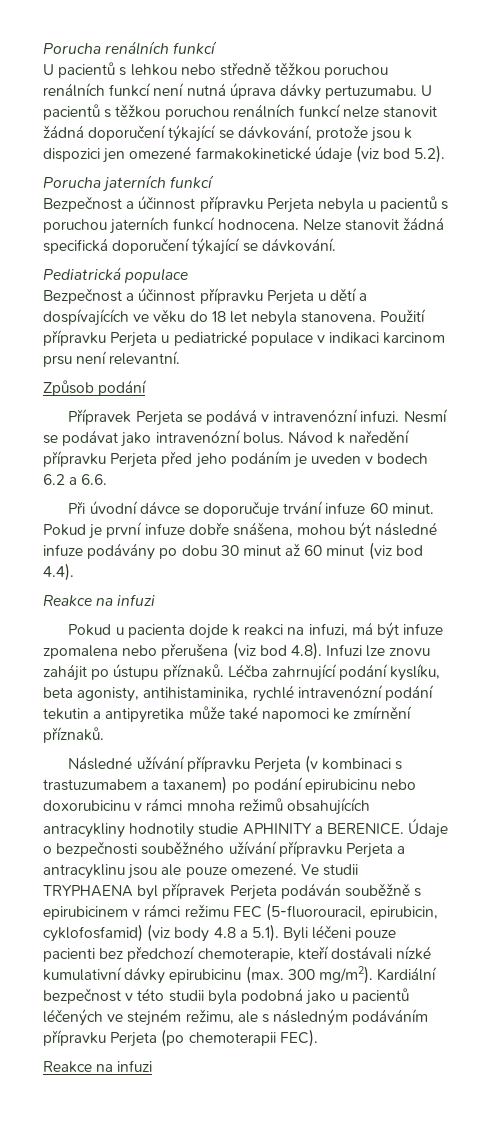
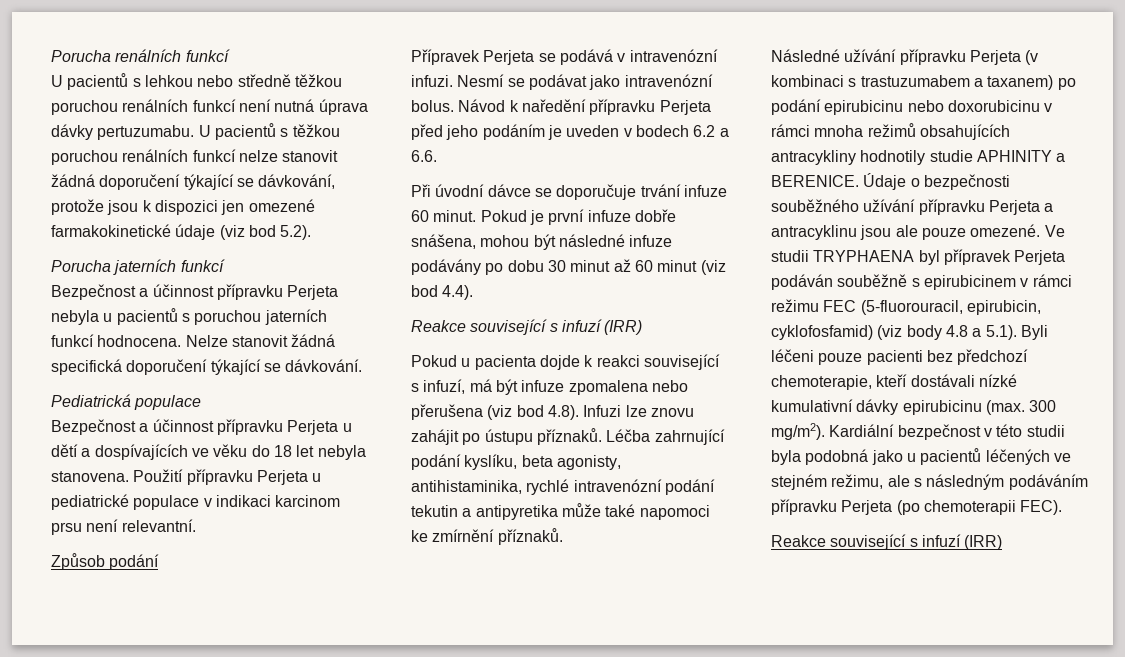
[96,594,156,606] na infuzi -> [470,319,643,335] související s infuzí (IRR)
[287,623,348,637] na infuzi, -> [643,354,720,370] [411,379,466,394] související s infuzí,
[96,1060,153,1072] na infuzi -> [830,534,1003,550] související s infuzí (IRR)

